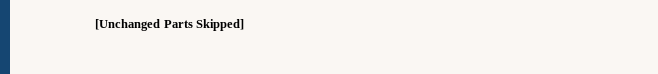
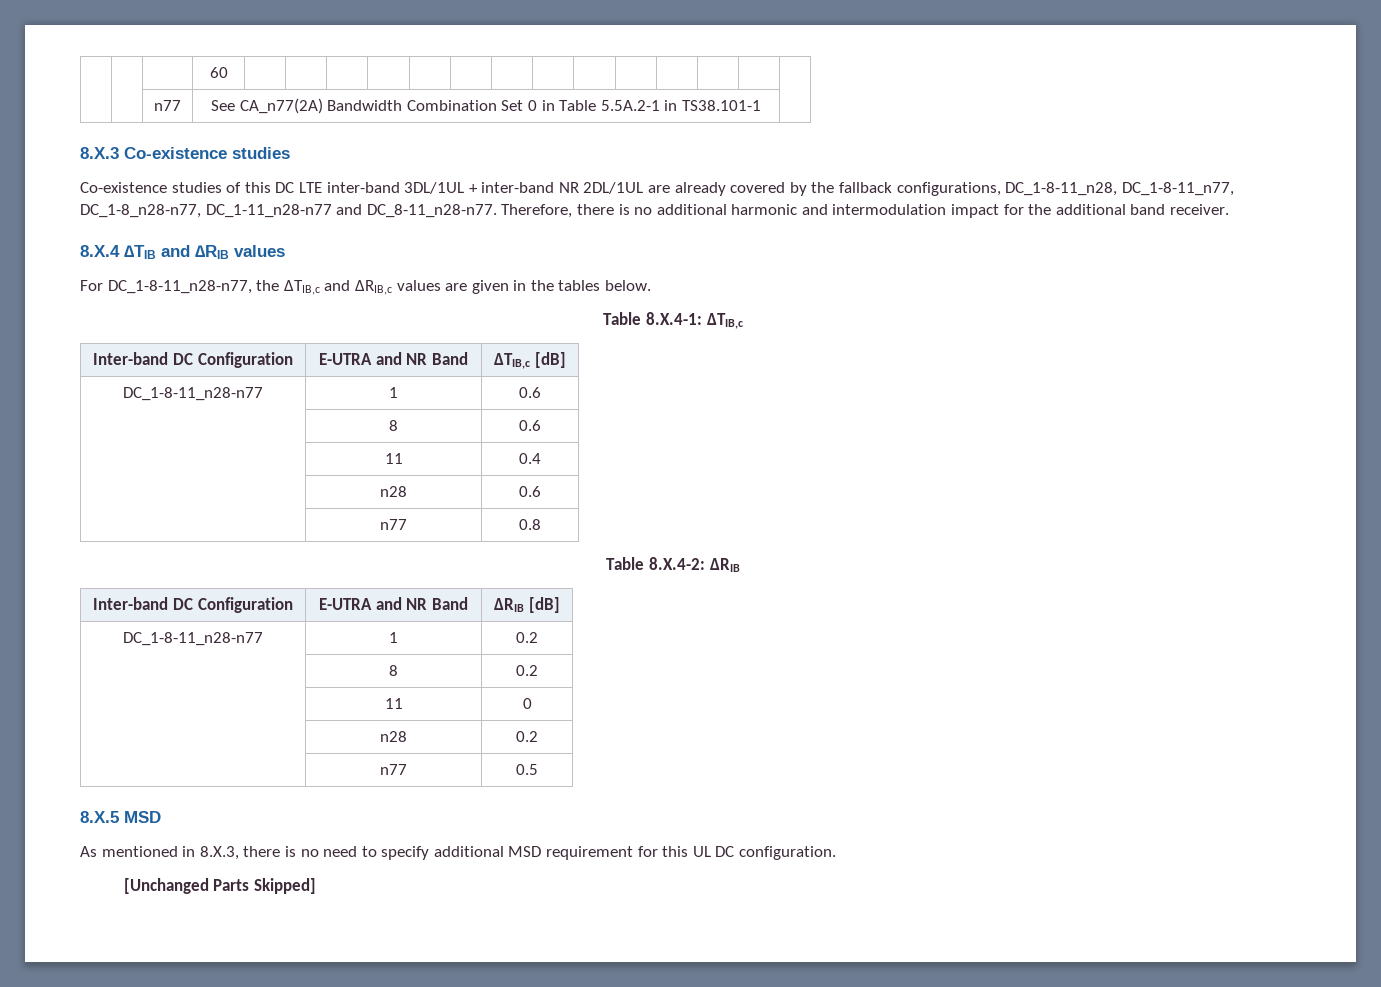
(95, 25) none -> [209,67,228,78] [154,100,181,111] [211,98,761,114] [80,147,290,159] [80,182,1234,196] [80,204,1230,218] [80,245,285,259] [80,280,652,295] [603,312,743,329] [93,352,293,368] [319,352,468,365] [494,352,566,369] [123,387,263,401] [389,387,398,398] [519,387,541,398] [389,420,398,431] [519,420,541,431] [384,453,403,464] [519,453,541,464] [380,486,407,497] [519,486,541,497] [380,519,407,530] [519,519,541,530] [606,557,740,572] [93,597,293,613] [319,597,468,610] [494,597,560,613] [123,632,263,646] [389,632,398,643] [516,632,538,643] [389,665,398,676] [516,665,538,676] [384,698,403,709] [522,698,532,709] [380,731,407,742] [516,731,538,742] [380,764,407,775] [516,764,538,775] [80,811,161,823] [80,846,837,860] | | | 60 | | | | | | | | | | | | | | // | | n77 | See CA_n77(2A) Bandwidth Combination Set 0 in Table 5.5A.2-1 in TS38.101-1 | // 8.X.3 Co-existence studies // Co-existence studies of this DC LTE inter-band 3DL/1UL + inter-band NR 2DL/1UL are already covered by the fallback configurations, DC_1-8-11_n28, DC_1-8-11_n77, DC_1-8_n28-n77, DC_1-11_n28-n77 and DC_8-11_n28-n77. Therefore, there is no additional harmonic and intermodulation impact for the additional band receiver. // 8.X.4 ∆TIB and ∆RIB values // For DC_1-8-11_n28-n77, the ΔTIB,c and ΔRIB,c values are given in the tables below. // Table 8.X.4-1: ΔTIB,c // Inter-band DC Configuration | E-UTRA and NR Band | ΔTIB,c [dB] // DC_1-8-11_n28-n77 | 1 | 0.6 // | 8 | 0.6 // | 11 | 0.4 // | n28 | 0.6 // | n77 | 0.8 // Table 8.X.4-2: ΔRIB // Inter-band DC Configuration | E-UTRA and NR Band | ΔRIB [dB] // DC_1-8-11_n28-n77 | 1 | 0.2 // | 8 | 0.2 // | 11 | 0 // | n28 | 0.2 // | n77 | 0.5 // 8.X.5 MSD // As mentioned in 8.X.3, there is no need to specify additional MSD requirement for this UL DC configuration. //

